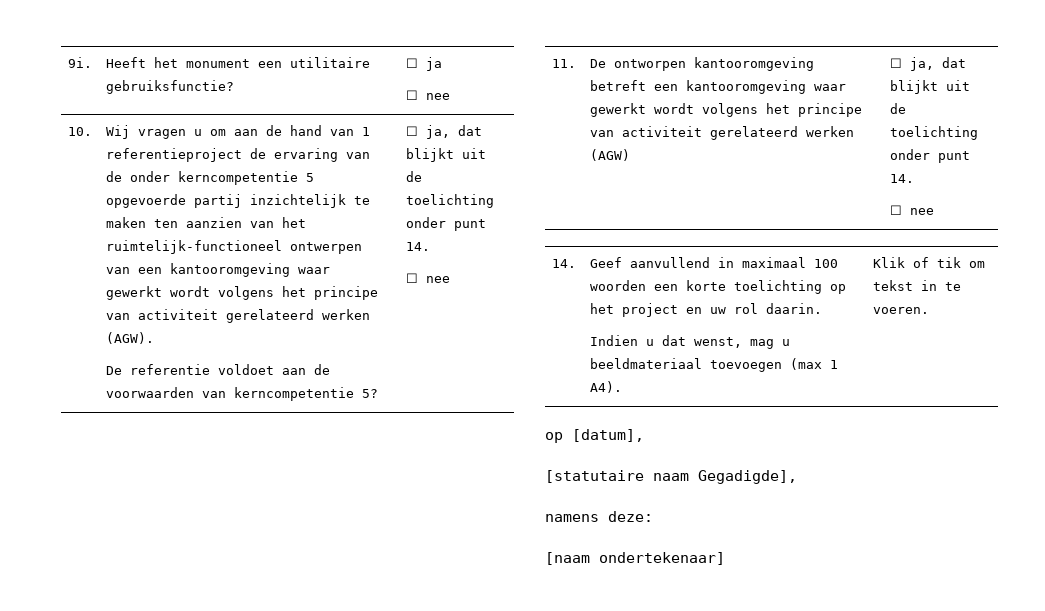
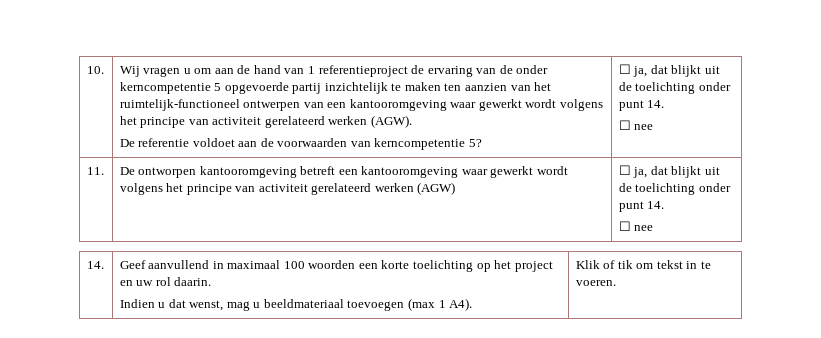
[67,57,92,68] [105,57,370,68] [105,80,234,94] [405,57,442,71] [405,90,450,100] 9i. | Heeft het monument een utilitaire gebruiksfunctie? | ☐ ja // ☐ nee // -> (86, 70) none
[545,429,644,443] [545,470,797,484] [545,511,653,522] [545,552,725,565] // op [datum], // [statutaire naam Gegadigde], // namens deze: // [naam ondertekenaar] -> (616, 283) none

